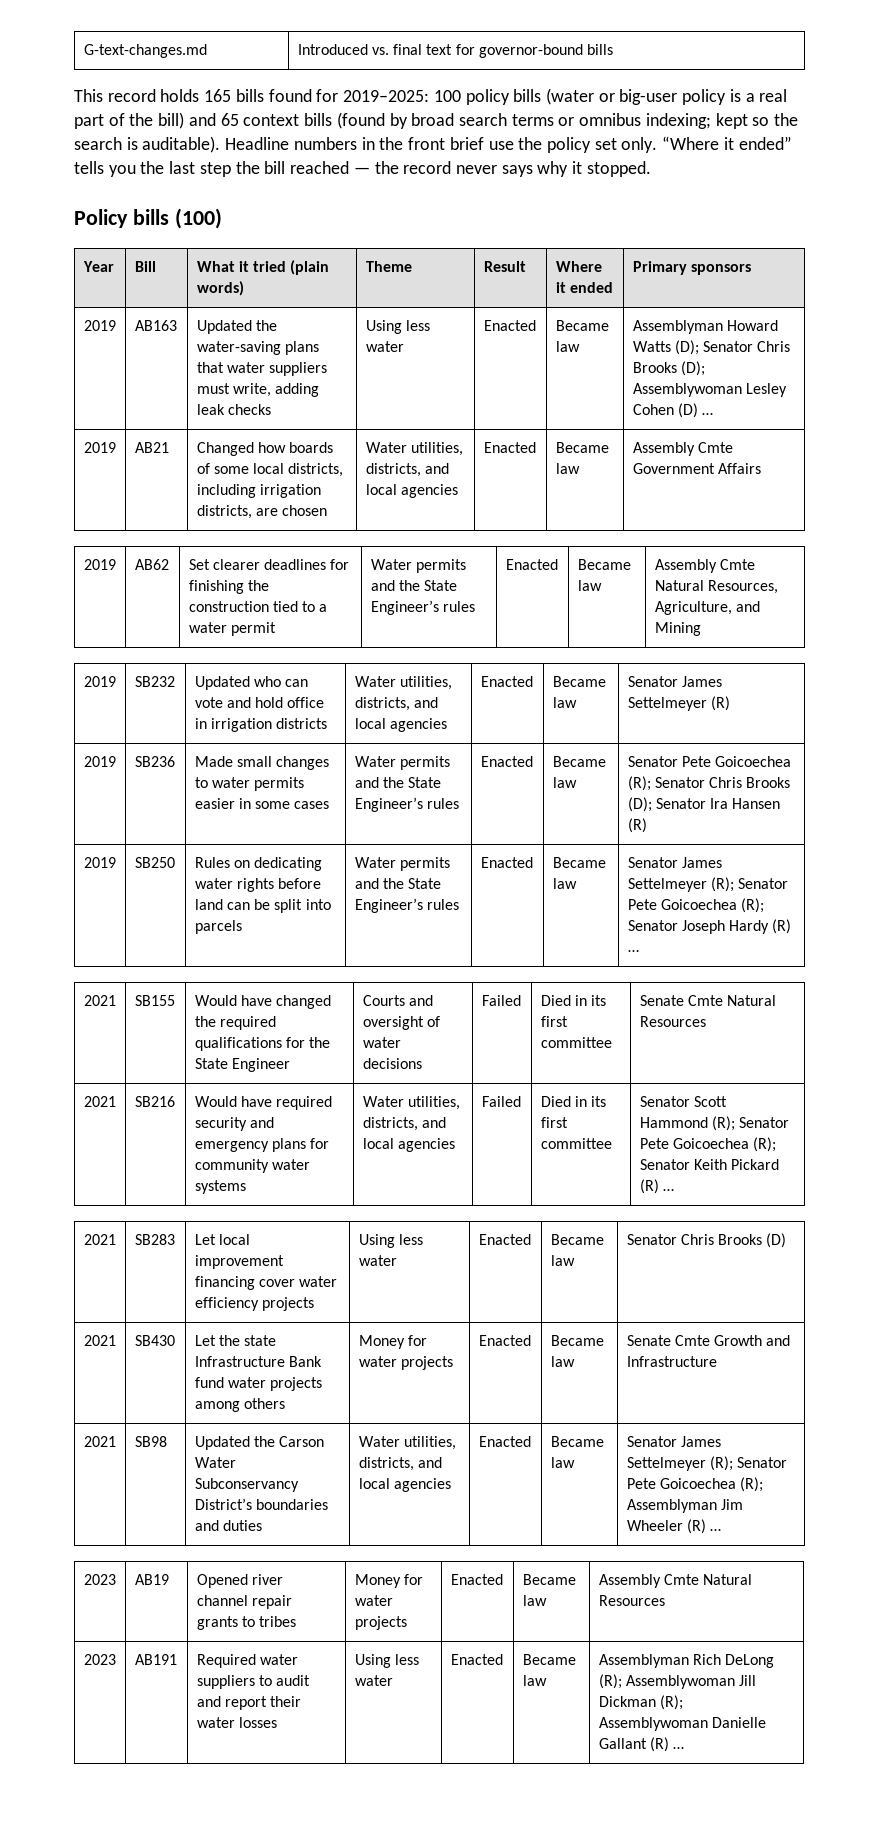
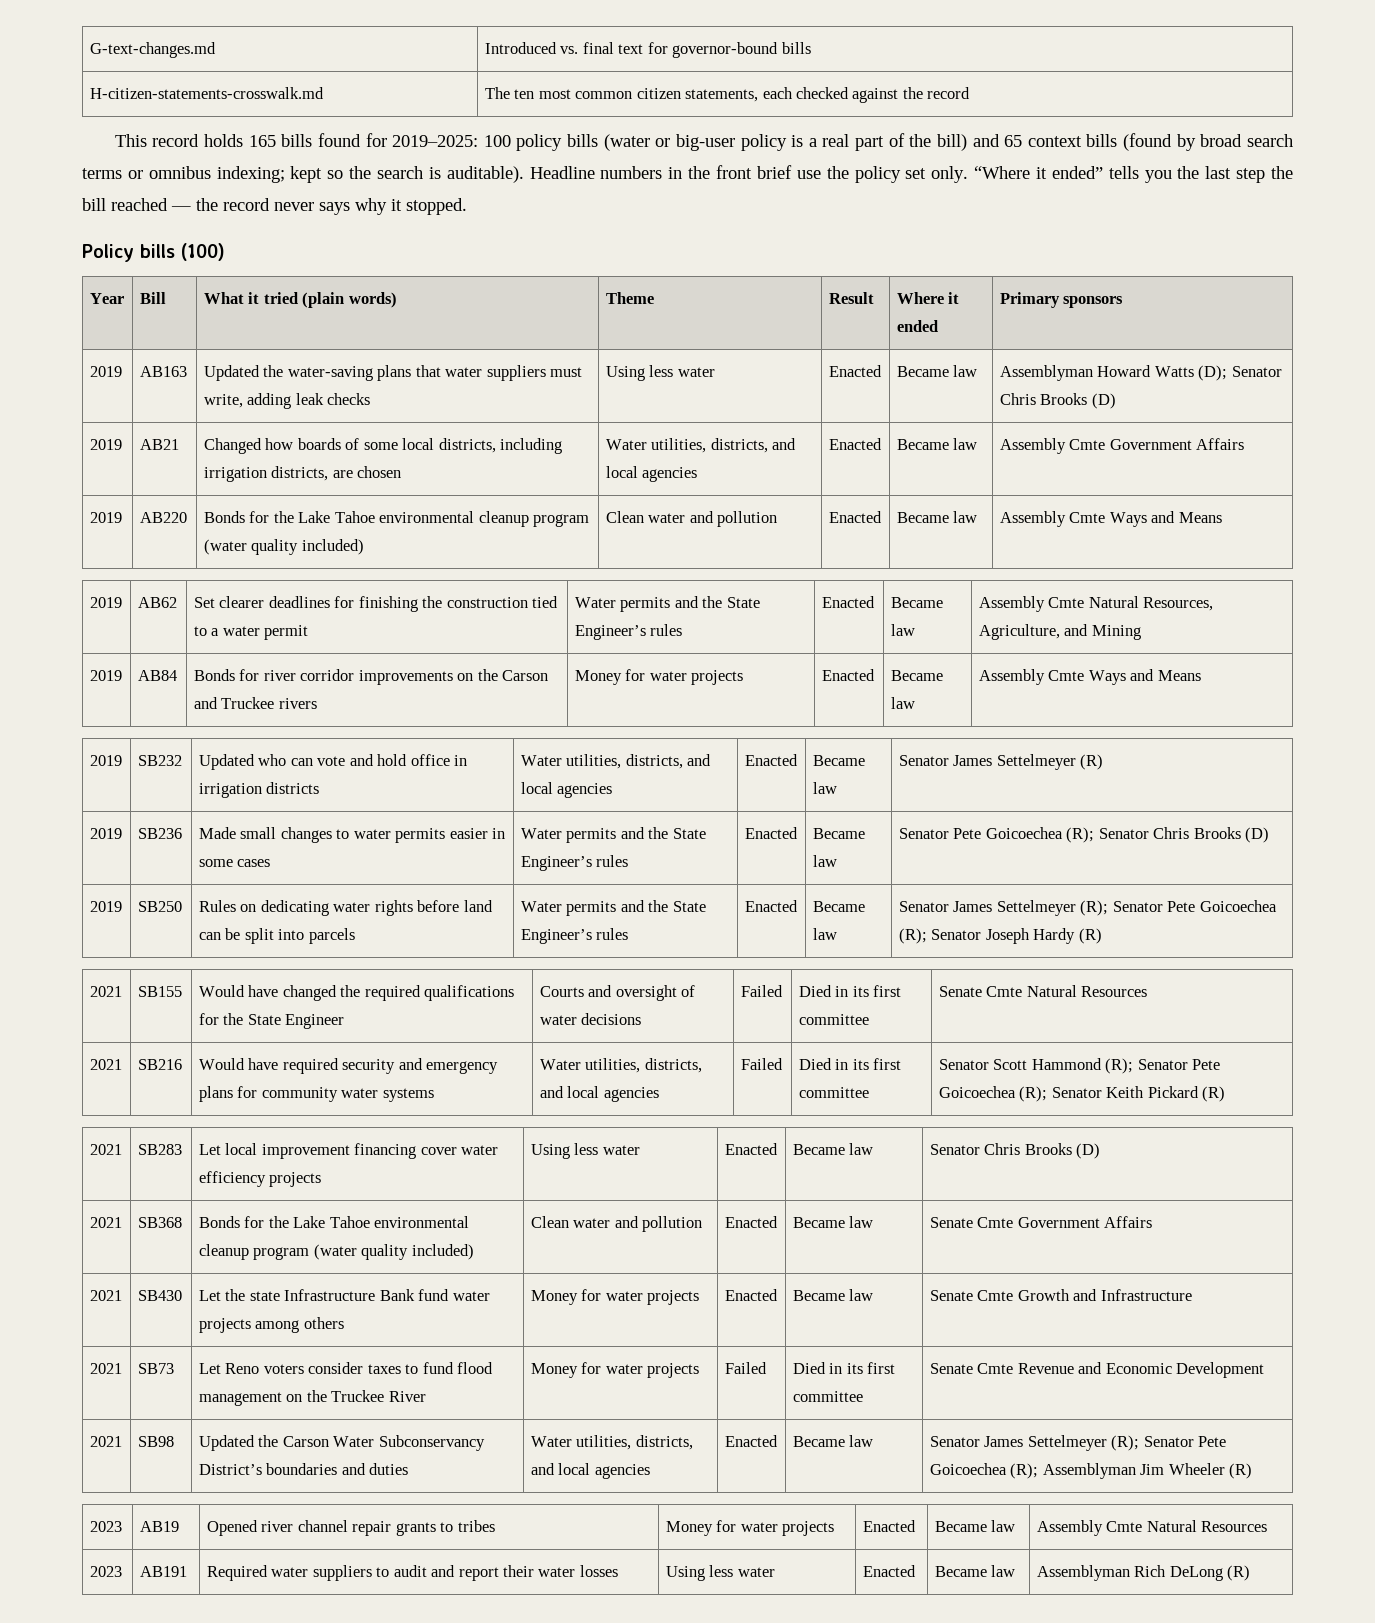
(614, 49) none -> [89,87,324,99] [484,87,971,103] // H-citizen-statements-crosswalk.md | The ten most common citizen statements, each checked against the record
[680,361,705,376] [632,383,787,397] [632,403,714,418] (D); Assemblywoman Lesley Cohen (D) … -> [1091,393,1116,409] (D)
(761, 468) none -> [89,512,122,523] [139,512,187,523] [203,511,590,527] [203,539,364,555] [605,511,778,527] [828,511,882,523] [896,511,978,523] [999,511,1222,527] // 2019 | AB220 | Bonds for the Lake Tahoe environmental cleanup program (water quality included) | Clean water and pollution | Enacted | Became law | Assembly Cmte Ways and Means
(701, 629) none -> [89,670,122,681] [137,670,177,681] [193,669,549,685] [193,697,317,709] [574,669,744,685] [821,669,875,681] [890,670,943,681] [890,697,915,709] [978,669,1201,685] // 2019 | AB84 | Bonds for river corridor improvements on the Carson and Truckee rivers | Money for water projects | Enacted | Became law | Assembly Cmte Ways and Means
[627,797,781,812] [627,818,647,833] (D); Senator Ira Hansen (R) -> [1245,827,1270,843] (D)
[627,950,639,952] … -> (1102, 936) none
[662,1189,674,1191] … -> (1226, 1094) none
(787, 1240) none -> [89,1217,122,1228] [137,1217,182,1228] [198,1216,470,1228] [198,1244,474,1260] [530,1216,703,1232] [724,1216,778,1228] [792,1216,874,1228] [929,1216,1153,1228] // 2021 | SB368 | Bonds for the Lake Tahoe environmental cleanup program (water quality included) | Clean water and pollution | Enacted | Became law | Senate Cmte Government Affairs
(717, 1361) none -> [89,1363,122,1374] [137,1363,174,1374] [198,1362,494,1374] [198,1390,426,1406] [530,1362,700,1378] [724,1362,767,1374] [792,1362,896,1374] [792,1391,863,1402] [929,1362,1265,1378] // 2021 | SB73 | Let Reno voters consider taxes to fund flood management on the Truckee River | Money for water projects | Failed | Died in its first committee | Senate Cmte Revenue and Economic Development
[710,1529,722,1531] … -> (1253, 1471) none
[598,1674,757,1689] [598,1695,683,1710] [598,1717,766,1731] [598,1737,685,1752] (R); Assemblywoman Jill Dickman (R); Assemblywoman Danielle Gallant (R) … -> [1227,1565,1251,1581] (R)

